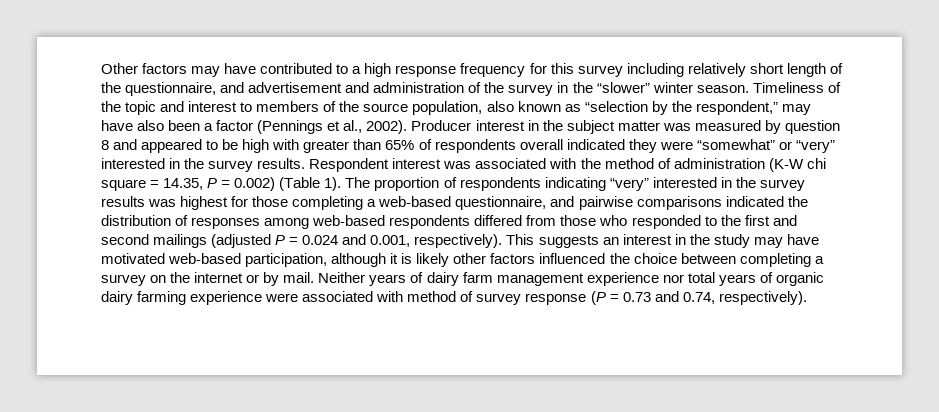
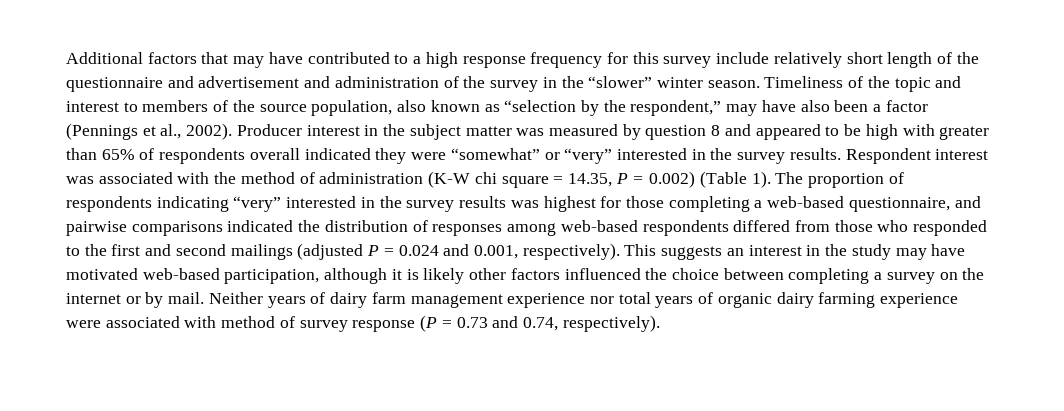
[101,63,188,74] Other factors -> [66,52,229,64] Additional factors that
[626,63,684,77] including -> [716,52,770,64] include
[125,82,217,96] questionnaire, -> [66,77,163,92] questionnaire

